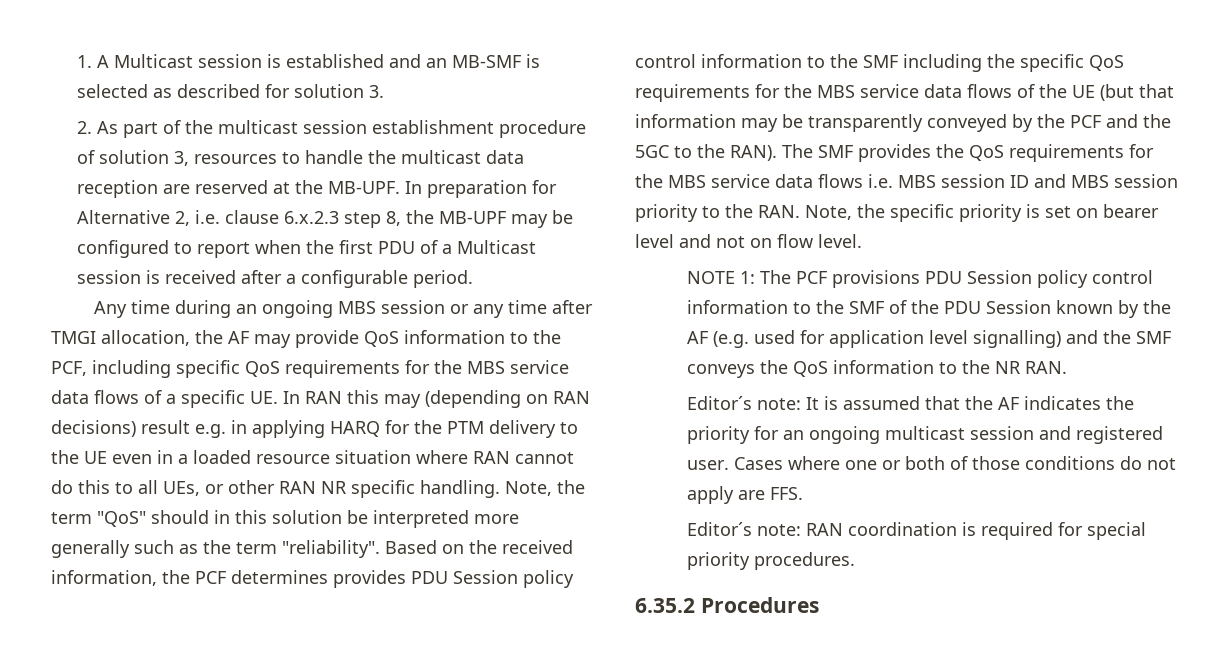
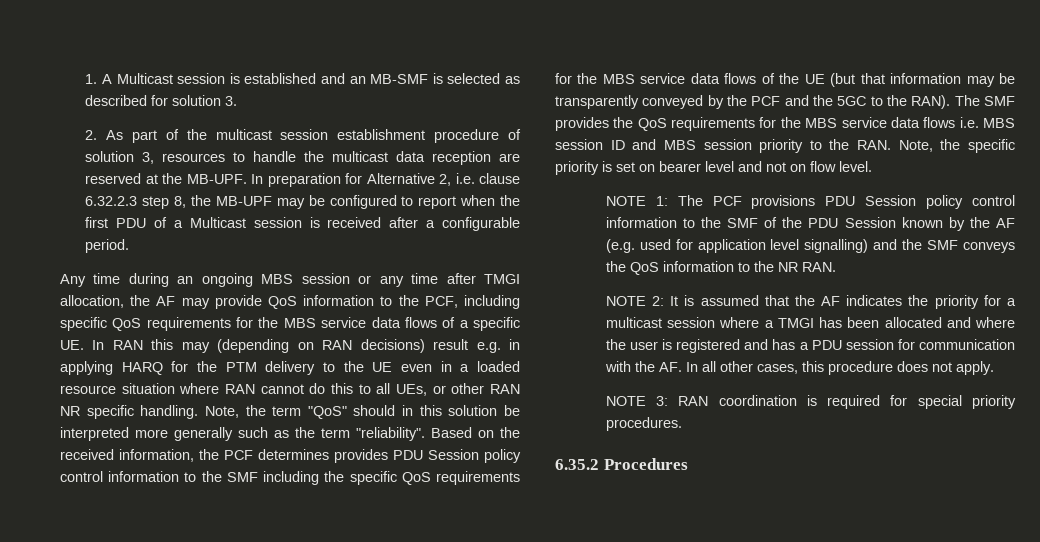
[284,211,340,224] 6.x.2.3 -> [85,196,138,206] 6.32.2.3
[687,396,802,410] Editor´s note: -> [605,296,664,306] NOTE 2:
[783,426,1164,444] [687,456,1177,470] [687,486,804,504] [687,522,802,536] an ongoing multicast session and registered user. Cases where one or both of those conditions do not apply are FFS. // Editor´s note: -> [1006,298,1016,306] [605,317,1016,328] [605,339,1015,353] [604,361,994,375] [605,396,669,406] a multicast session where a TMGI has been allocated and where the user is registered and has a PDU session for communication with the AF. In all other cases, this procedure does not apply. // NOTE 3:

